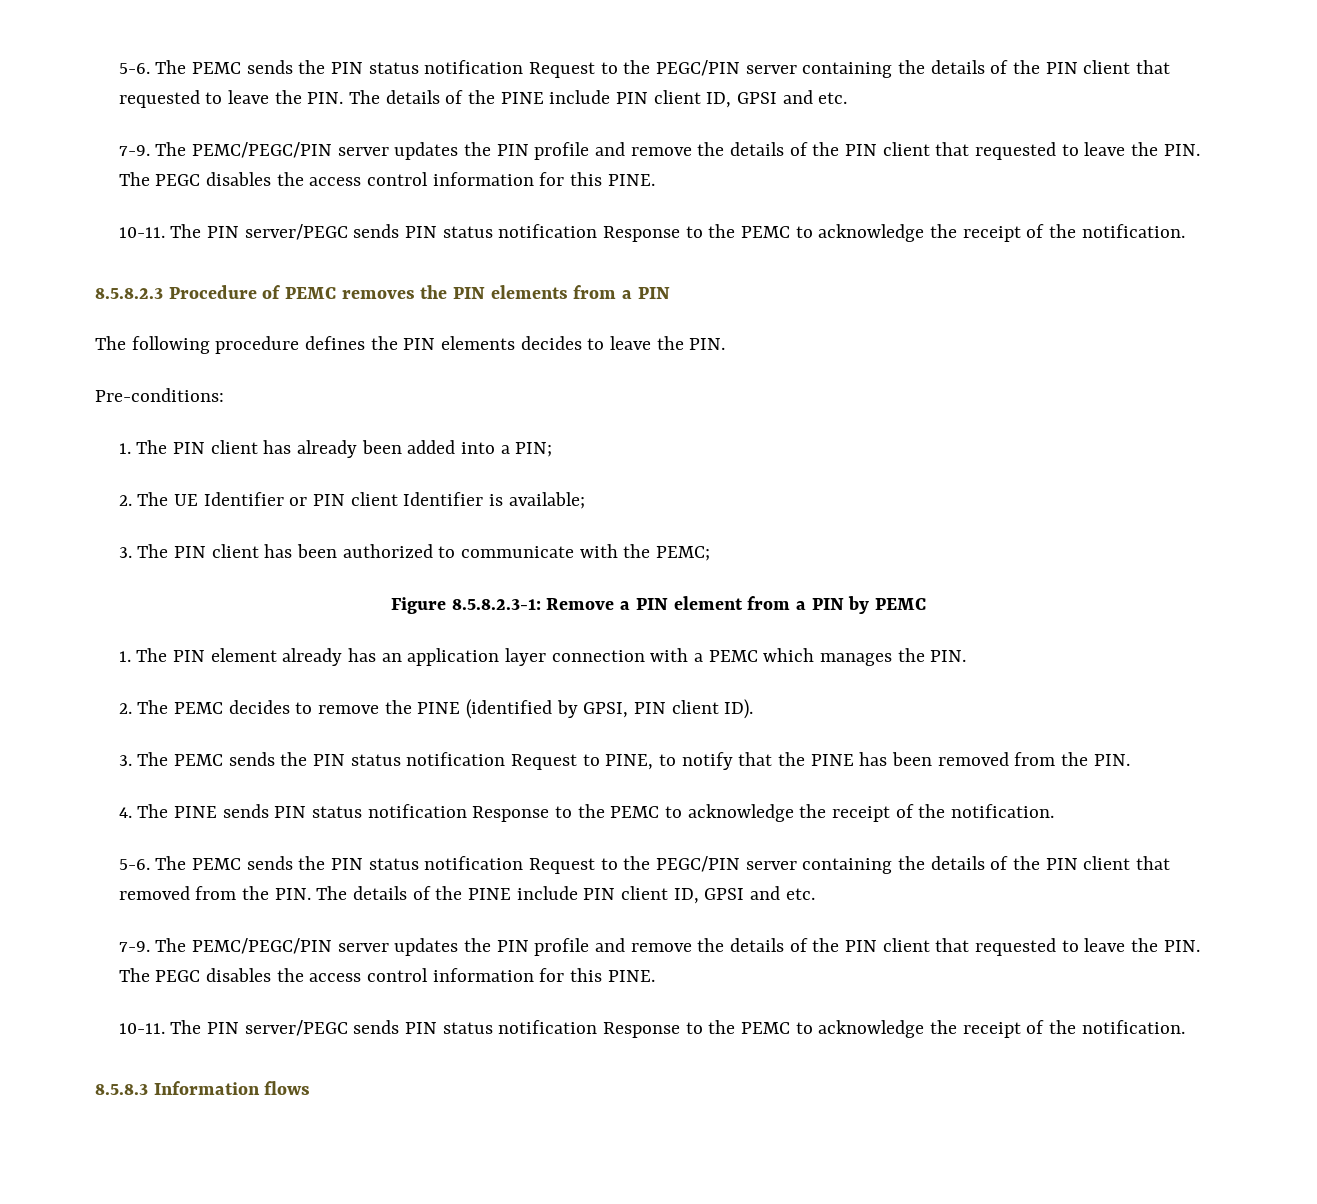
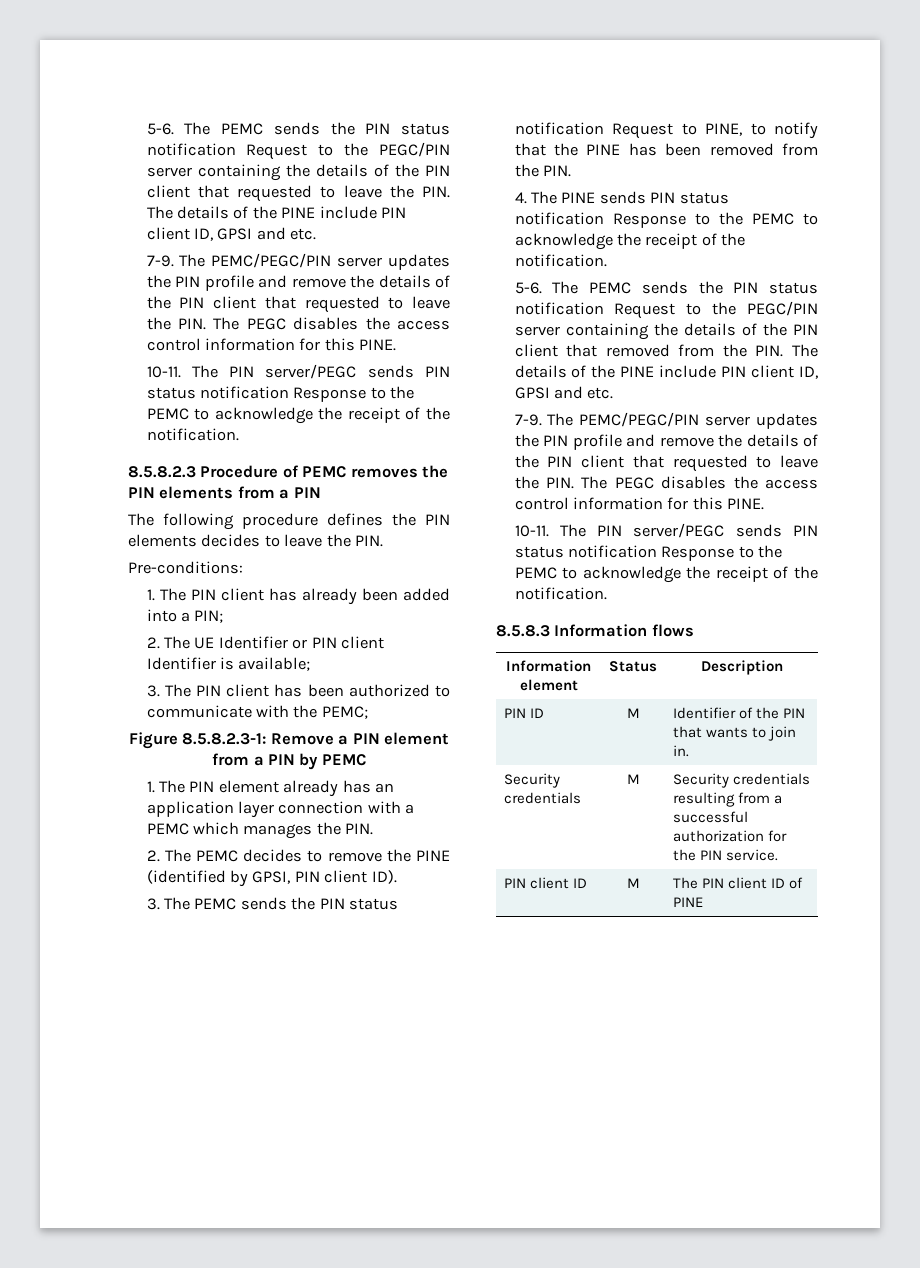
(311, 1088) none -> [506,660,591,672] [519,679,578,691] [609,661,657,672] [700,660,783,675] [503,708,544,718] [626,708,640,718] [672,707,806,719] [672,726,797,741] [672,745,689,757] [503,773,560,788] [503,792,581,804] [626,774,640,784] [672,773,810,788] [672,792,782,807] [672,811,748,823] [672,830,787,842] [672,849,778,861] [503,877,587,889] [626,878,640,888] [672,877,804,889] [672,897,703,907] // Information element | Status | Description // PIN ID | M | Identifier of the PIN that wants to join in. // Security credentials | M | Security credentials resulting from a successful authorization for the PIN service. // PIN client ID | M | The PIN client ID of PINE

